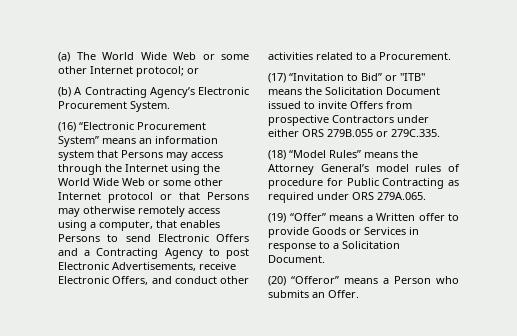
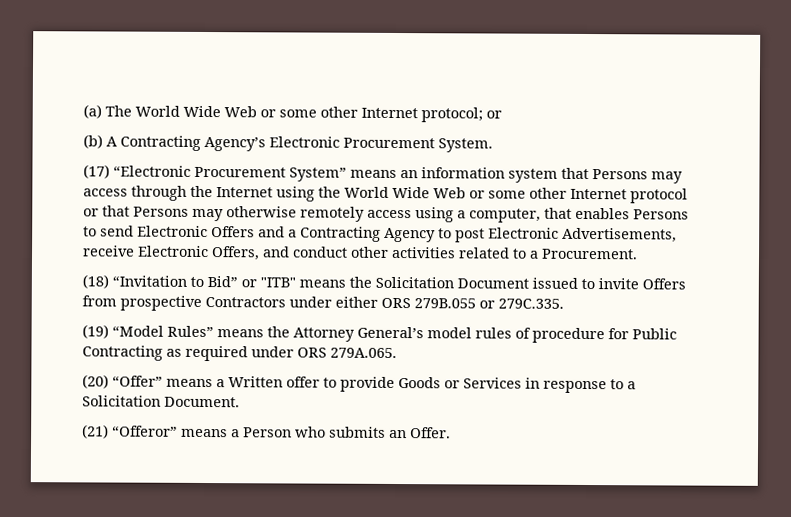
[58,122,76,132] (16) -> [83,164,110,179] (17)
[268,73,286,83] (17) -> [82,274,109,289] (18)
[268,150,286,160] (18) -> [82,324,109,339] (19)
[268,213,286,223] (19) -> [82,374,109,389] (20)
[268,276,286,286] (20) -> [82,424,109,439] (21)

